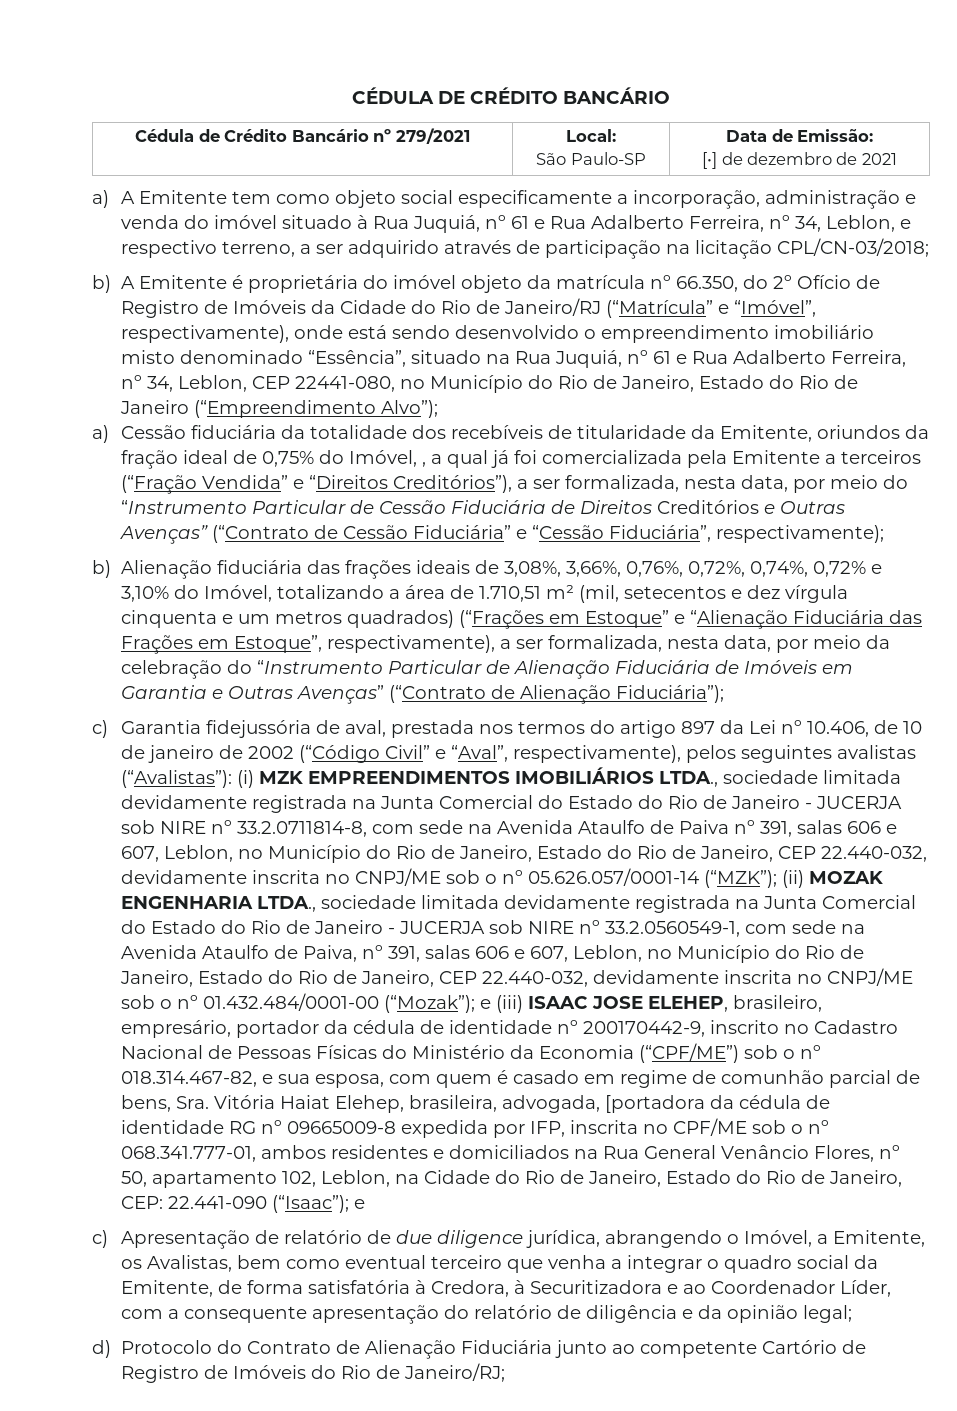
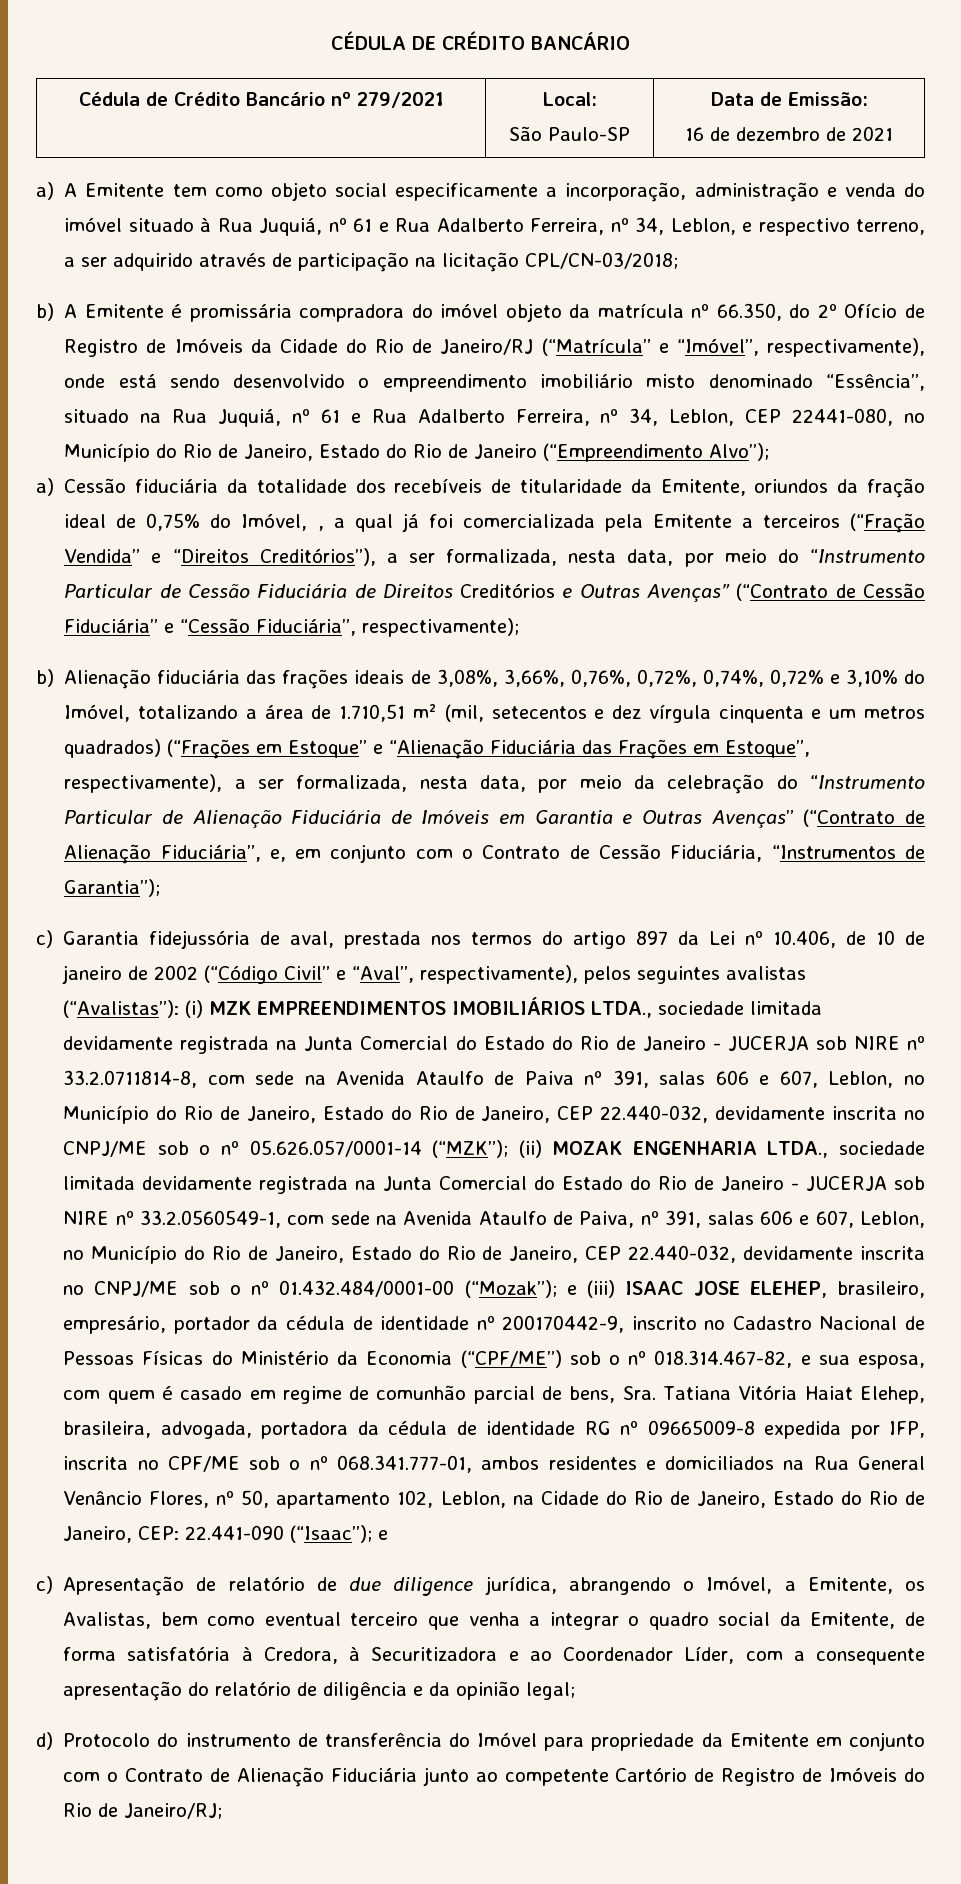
[702,152,718,169] [•] -> [685,127,704,141] 16
[247,275,358,293] proprietária -> [189,304,405,322] promissária compradora
[615,685,724,703] Fiduciária”); -> [160,844,926,863] [64,879,161,897] Fiduciária”, e, em conjunto com o Contrato de Cessão Fiduciária, “Instrumentos de Garantia”);
(209, 1102) none -> [663,1386,732,1400] Tatiana
[604,1095,705,1113] [portadora -> [261,1421,349,1439] portadora
(242, 1347) none -> [185,1732,926,1751] [63,1772,119,1782] instrumento de transferência do Imóvel para propriedade da Emitente em conjunto com o

